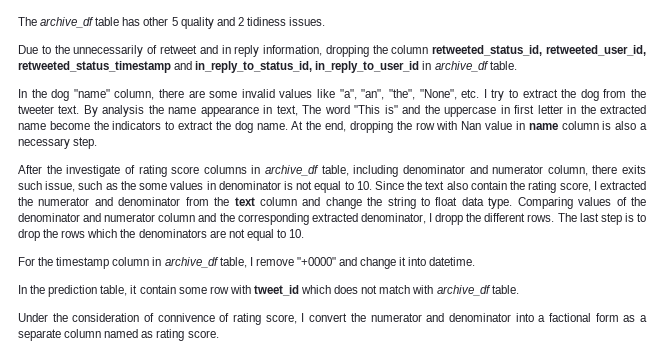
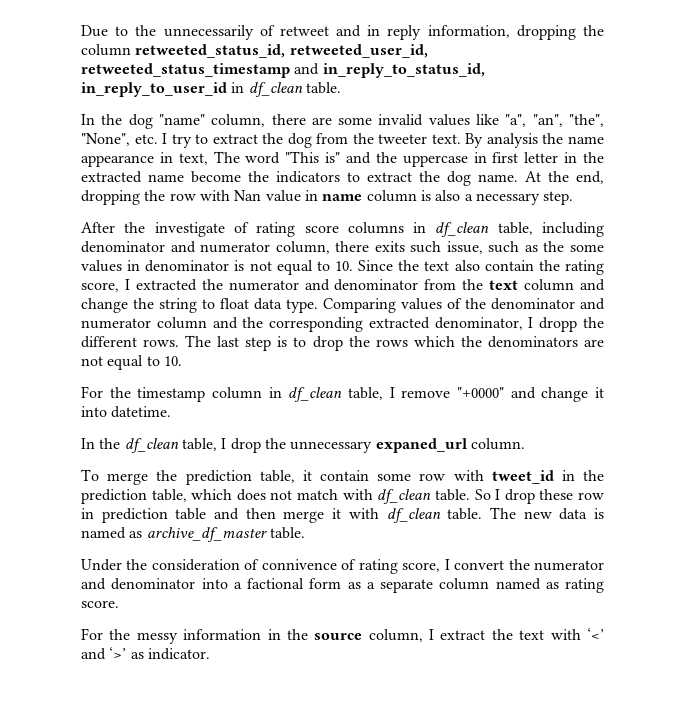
[18,17,326,29] The archive_df table has other 5 quality and 2 tidiness issues. // -> (81, 31) none
[434,61,489,72] archive_df -> [248,82,303,97] df_clean
[265,165,319,176] archive_df -> [435,222,490,237] df_clean
[164,257,219,268] archive_df -> [288,387,343,402] df_clean
(46, 289) none -> [124,438,525,453] [81,469,178,485] df_clean table, I drop the unnecessary expaned_url column. // To merge the
(299, 290) none -> [561,470,605,481] [81,489,187,504] in the prediction table,
[436,285,491,296] archive_df -> [377,489,605,504] [81,507,604,523] [81,527,267,542] df_clean table. So I drop these row in prediction table and then merge it with df_clean table. The new data is named as archive_df_master
(219, 334) none -> [81,628,604,644] [81,647,210,660] // For the messy information in the source column, I extract the text with ‘<’ and ‘>’ as indicator.

